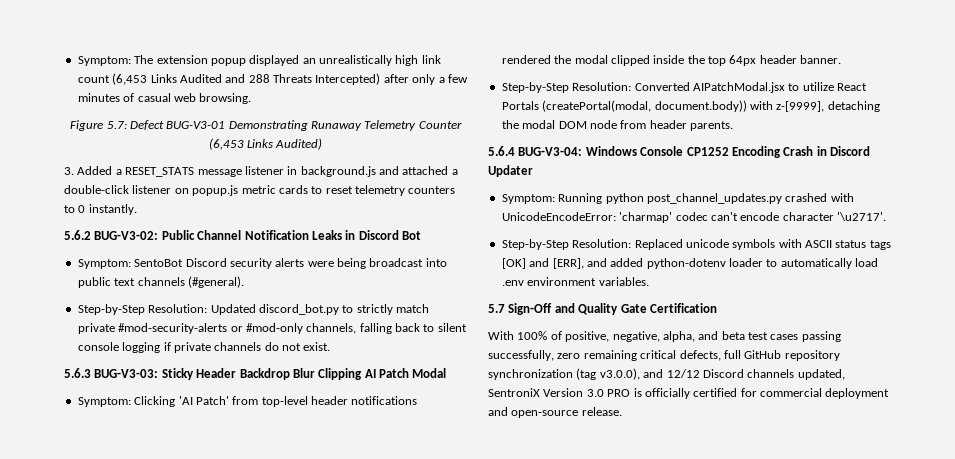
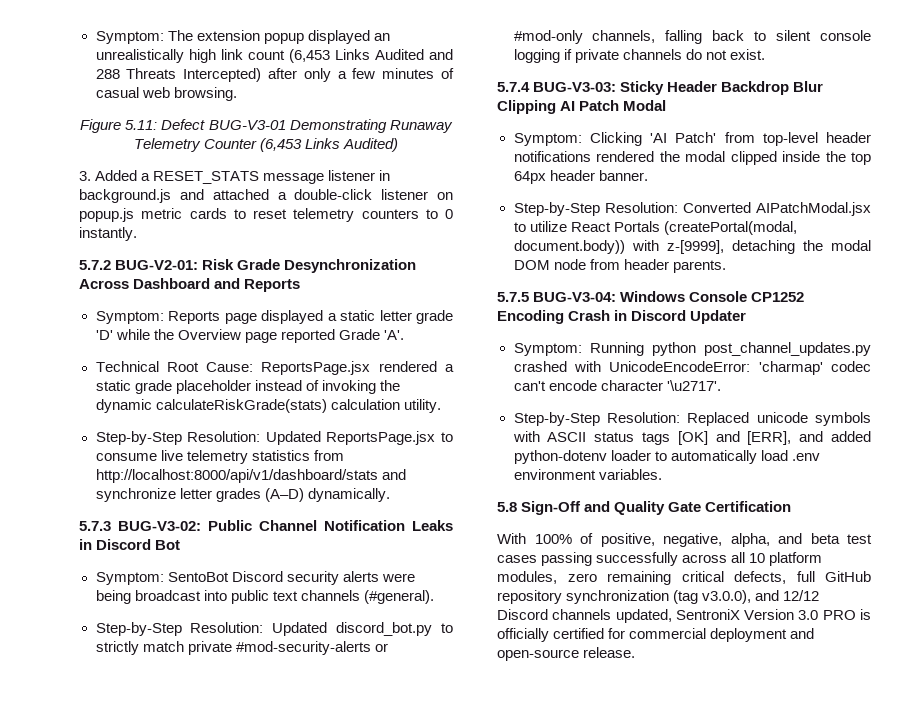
[106,121,127,129] 5.7: -> [125,120,158,130] 5.11:
[64,230,91,240] 5.6.2 -> [79,259,417,273] [79,278,301,292] [95,310,453,324] [95,329,404,343] [95,361,454,375] [95,380,400,394] [95,399,441,413] [95,431,453,445] [95,450,344,464] [95,469,406,483] [95,488,390,502] [79,521,111,531] 5.7.2 BUG-V2-01: Risk Grade Desynchronization Across Dashboard and Reports // Symptom: Reports page displayed a static letter grade 'D' while the Overview page reported Grade 'A'. // Technical Root Cause: ReportsPage.jsx rendered a static grade placeholder instead of invoking the dynamic calculateRiskGrade(stats) calculation utility. // Step-by-Step Resolution: Updated ReportsPage.jsx to consume live telemetry statistics from http://localhost:8000/api/v1/dashboard/stats and synchronize letter grades (A–D) dynamically. // 5.7.3
[64,368,91,378] 5.6.3 -> [497,82,530,92] 5.7.4
[488,146,515,156] 5.6.4 -> [497,292,529,302] 5.7.5
[488,304,505,313] 5.7 -> [497,502,517,512] 5.8
[488,350,554,361] successfully, -> [596,552,823,566] [497,571,557,584] successfully across all 10 platform modules,

